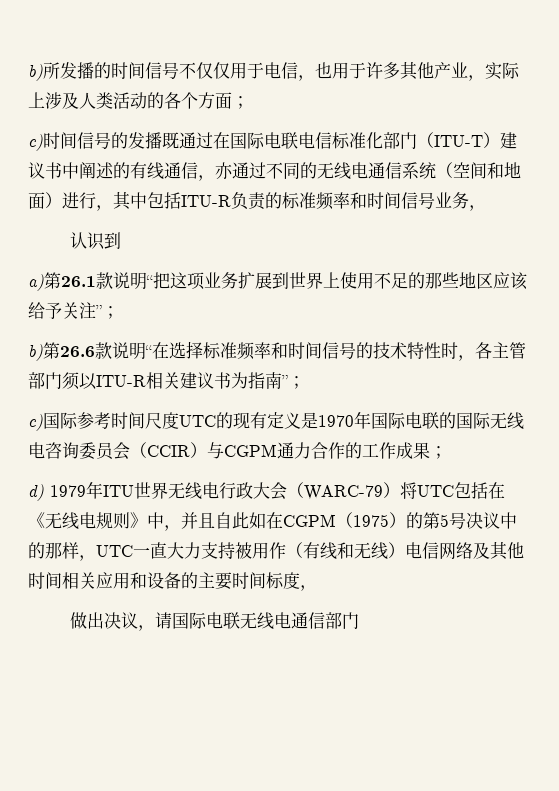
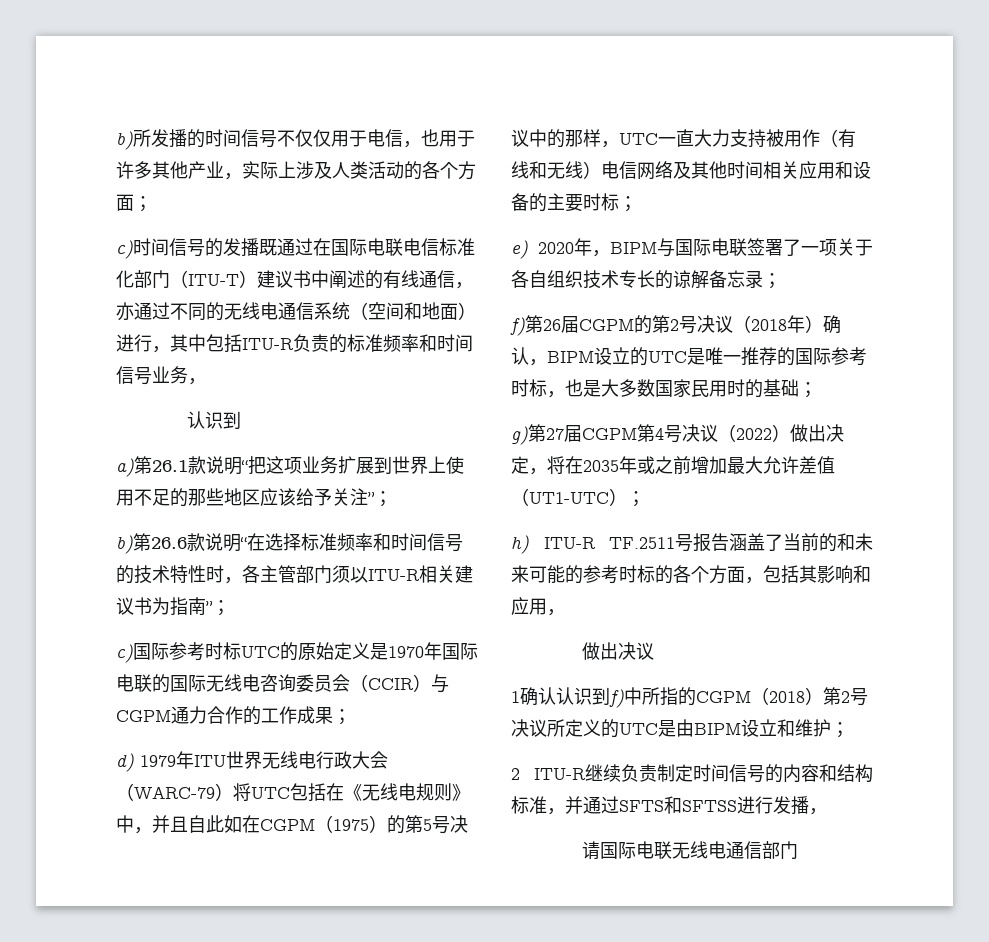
[128,412,267,429] 间尺度UTC的现有 -> [223,642,334,661] 标UTC的原始
[249,572,317,591] [70,612,156,631] 间标度， // 做出决议， -> [601,193,637,212] [511,238,873,259] [511,270,781,289] [510,315,841,336] [511,347,867,366] [511,379,817,398] [511,424,844,445] [511,456,835,475] [511,488,645,507] [511,533,873,554] [511,565,871,584] [511,597,565,616] [582,642,655,660] [511,687,868,708] [511,719,849,738] [511,764,873,783] [511,796,827,815] 标； // e) 2020年，BIPM与国际电联签署了一项关于各自组织技术专长的谅解备忘录； // f)第26届CGPM的第2号决议（2018年）确认，BIPM设立的UTC是唯一推荐的国际参考时标，也是大多数国家民用时的基础； // g)第27届CGPM第4号决议（2022）做出决定，将在2035年或之前增加最大允许差值（UT1-UTC）； // h) ITU-R TF.2511号报告涵盖了当前的和未来可能的参考时标的各个方面，包括其影响和应用， // 做出决议 // 1确认认识到f)中所指的CGPM（2018）第2号决议所定义的UTC是由BIPM设立和维护； // 2 ITU-R继续负责制定时间信号的内容和结构标准，并通过SFTS和SFTSS进行发播， //

